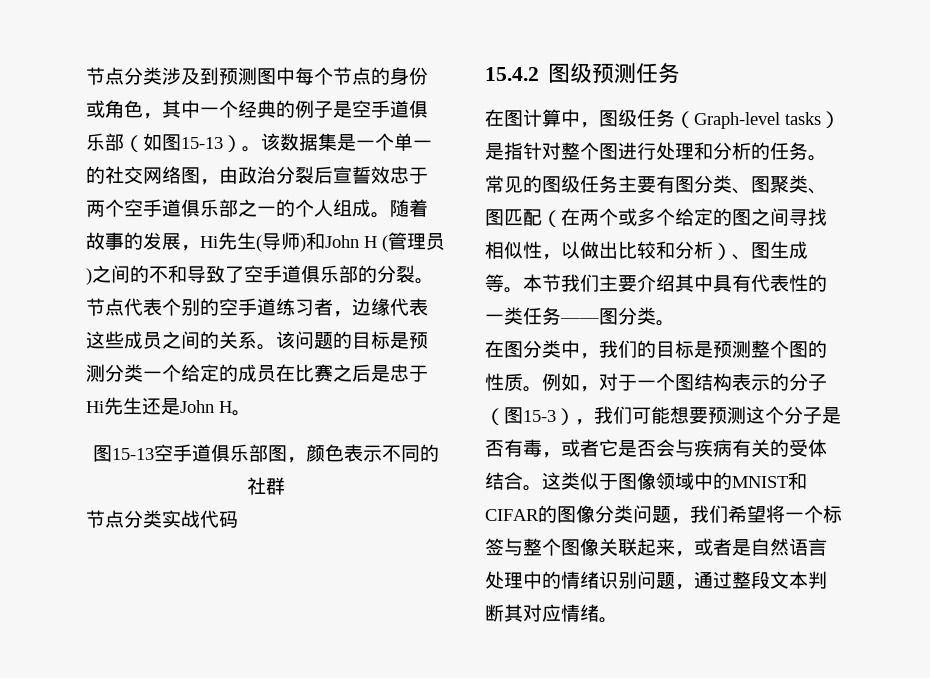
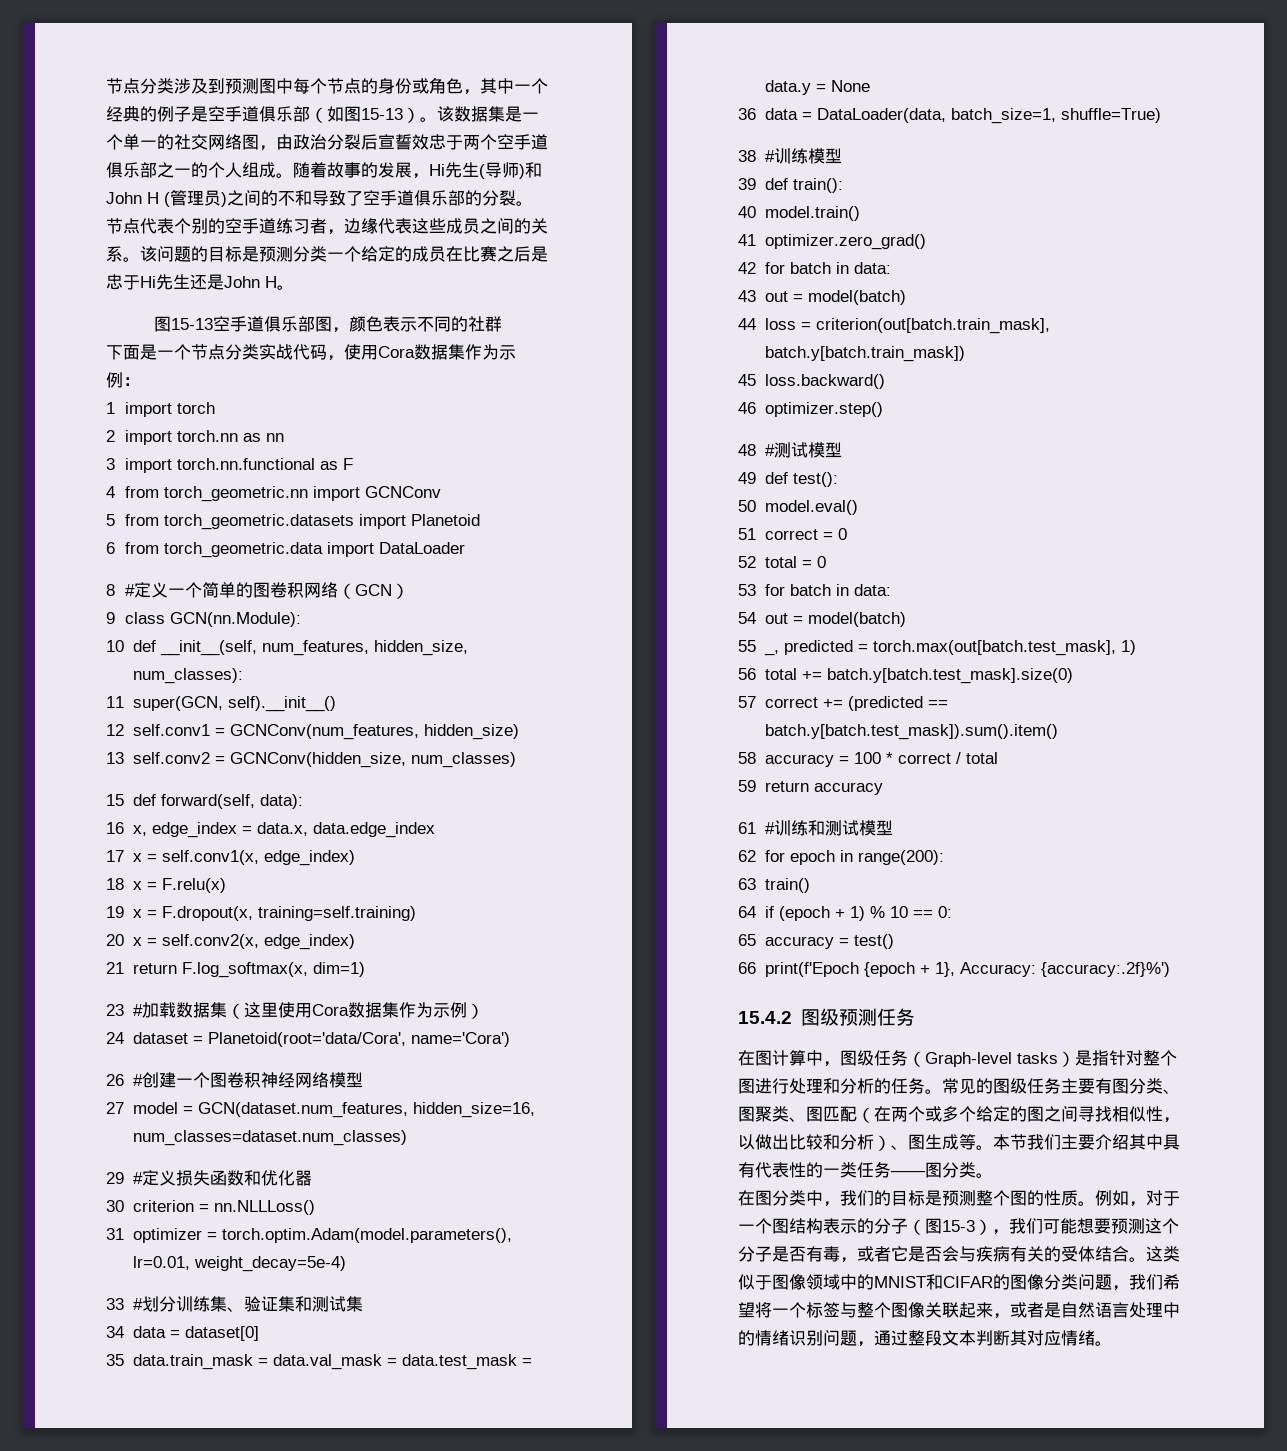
(285, 486) none -> [106,344,191,360] 下面是一个
(238, 519) none -> [327,344,516,361] [106,372,140,388] [106,402,216,417] [106,430,285,445] [106,458,354,473] [106,486,442,502] [106,514,481,530] [106,542,466,558] [106,582,410,599] [106,612,302,627] [106,640,468,656] [132,668,243,684] [106,696,336,712] [106,724,519,740] [106,752,516,768] [106,794,303,809] [106,822,435,838] [106,850,355,866] [106,878,226,893] [106,906,416,921] [106,934,355,950] [106,962,365,978] [106,1002,484,1019] [106,1032,510,1047] [106,1072,363,1088] [106,1102,535,1118] [132,1130,407,1146] [106,1170,312,1186] [106,1200,315,1215] [106,1228,512,1243] [132,1256,346,1272] [106,1296,363,1312] [106,1326,259,1341] [106,1354,532,1370] [764,80,870,95] [738,108,1161,124] [738,148,842,164] [738,178,843,193] [738,206,860,221] [738,234,926,250] [738,262,891,274] [738,290,906,305] [738,318,1050,334] [764,346,965,362] [738,374,885,389] [738,402,883,417] [738,442,842,458] [738,472,838,487] [738,500,858,515] [738,528,847,540] [738,556,826,568] [738,584,891,596] [738,612,906,627] [738,640,1136,656] [738,668,1073,684] [738,696,948,711] [764,724,1058,740] [738,752,998,767] [738,780,883,795] [738,820,893,836] [738,850,944,865] [738,878,810,893] [738,906,952,921] [738,934,894,949] [738,962,1170,977] ，使用Cora数据集作为示例： // 1 import torch // 2 import torch.nn as nn // 3 import torch.nn.functional as F // 4 from torch_geometric.nn import GCNConv // 5 from torch_geometric.datasets import Planetoid // 6 from torch_geometric.data import DataLoader // 8 #定义一个简单的图卷积网络（GCN） // 9 class GCN(nn.Module): // 10 def __init__(self, num_features, hidden_size, num_classes): // 11 super(GCN, self).__init__() // 12 self.conv1 = GCNConv(num_features, hidden_size) // 13 self.conv2 = GCNConv(hidden_size, num_classes) // 15 def forward(self, data): // 16 x, edge_index = data.x, data.edge_index // 17 x = self.conv1(x, edge_index) // 18 x = F.relu(x) // 19 x = F.dropout(x, training=self.training) // 20 x = self.conv2(x, edge_index) // 21 return F.log_softmax(x, dim=1) // 23 #加载数据集（这里使用Cora数据集作为示例） // 24 dataset = Planetoid(root='data/Cora', name='Cora') // 26 #创建一个图卷积神经网络模型 // 27 model = GCN(dataset.num_features, hidden_size=16, num_classes=dataset.num_classes) // 29 #定义损失函数和优化器 // 30 criterion = nn.NLLLoss() // 31 optimizer = torch.optim.Adam(model.parameters(), lr=0.01, weight_decay=5e-4) // 33 #划分训练集、验证集和测试集 // 34 data = dataset[0] // 35 data.train_mask = data.val_mask = data.test_mask = data.y = None // 36 data = DataLoader(data, batch_size=1, shuffle=True) // 38 #训练模型 // 39 def train(): // 40 model.train() // 41 optimizer.zero_grad() // 42 for batch in data: // 43 out = model(batch) // 44 loss = criterion(out[batch.train_mask], batch.y[batch.train_mask]) // 45 loss.backward() // 46 optimizer.step() // 48 #测试模型 // 49 def test(): // 50 model.eval() // 51 correct = 0 // 52 total = 0 // 53 for batch in data: // 54 out = model(batch) // 55 _, predicted = torch.max(out[batch.test_mask], 1) // 56 total += batch.y[batch.test_mask].size(0) // 57 correct += (predicted == batch.y[batch.test_mask]).sum().item() // 58 accuracy = 100 * correct / total // 59 return accuracy // 61 #训练和测试模型 // 62 for epoch in range(200): // 63 train() // 64 if (epoch + 1) % 10 == 0: // 65 accuracy = test() // 66 print(f'Epoch {epoch + 1}, Accuracy: {accuracy:.2f}%')

